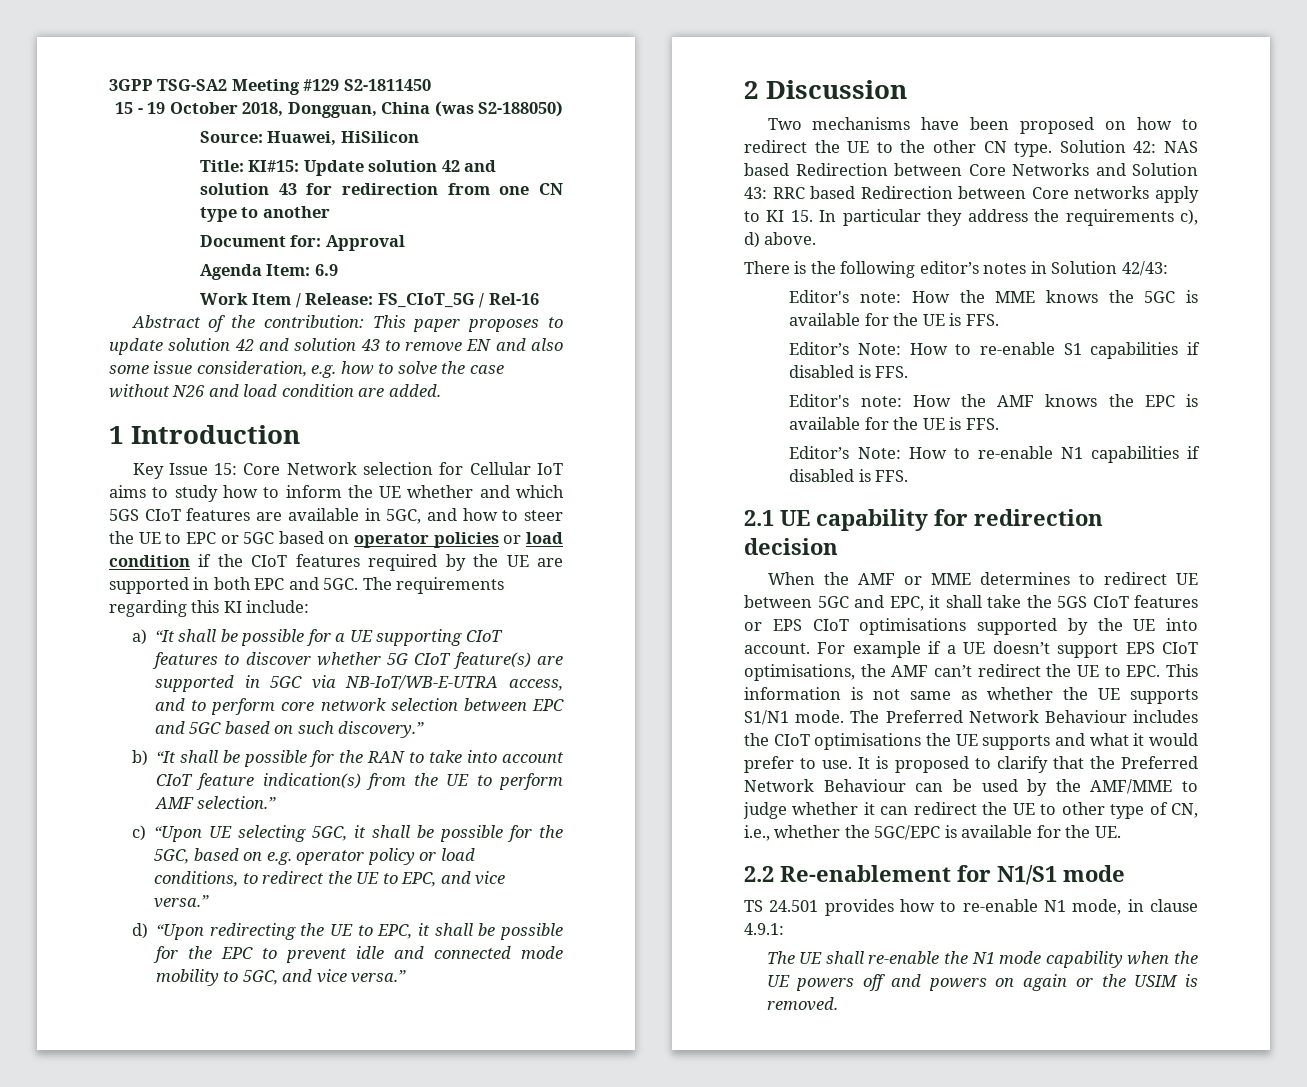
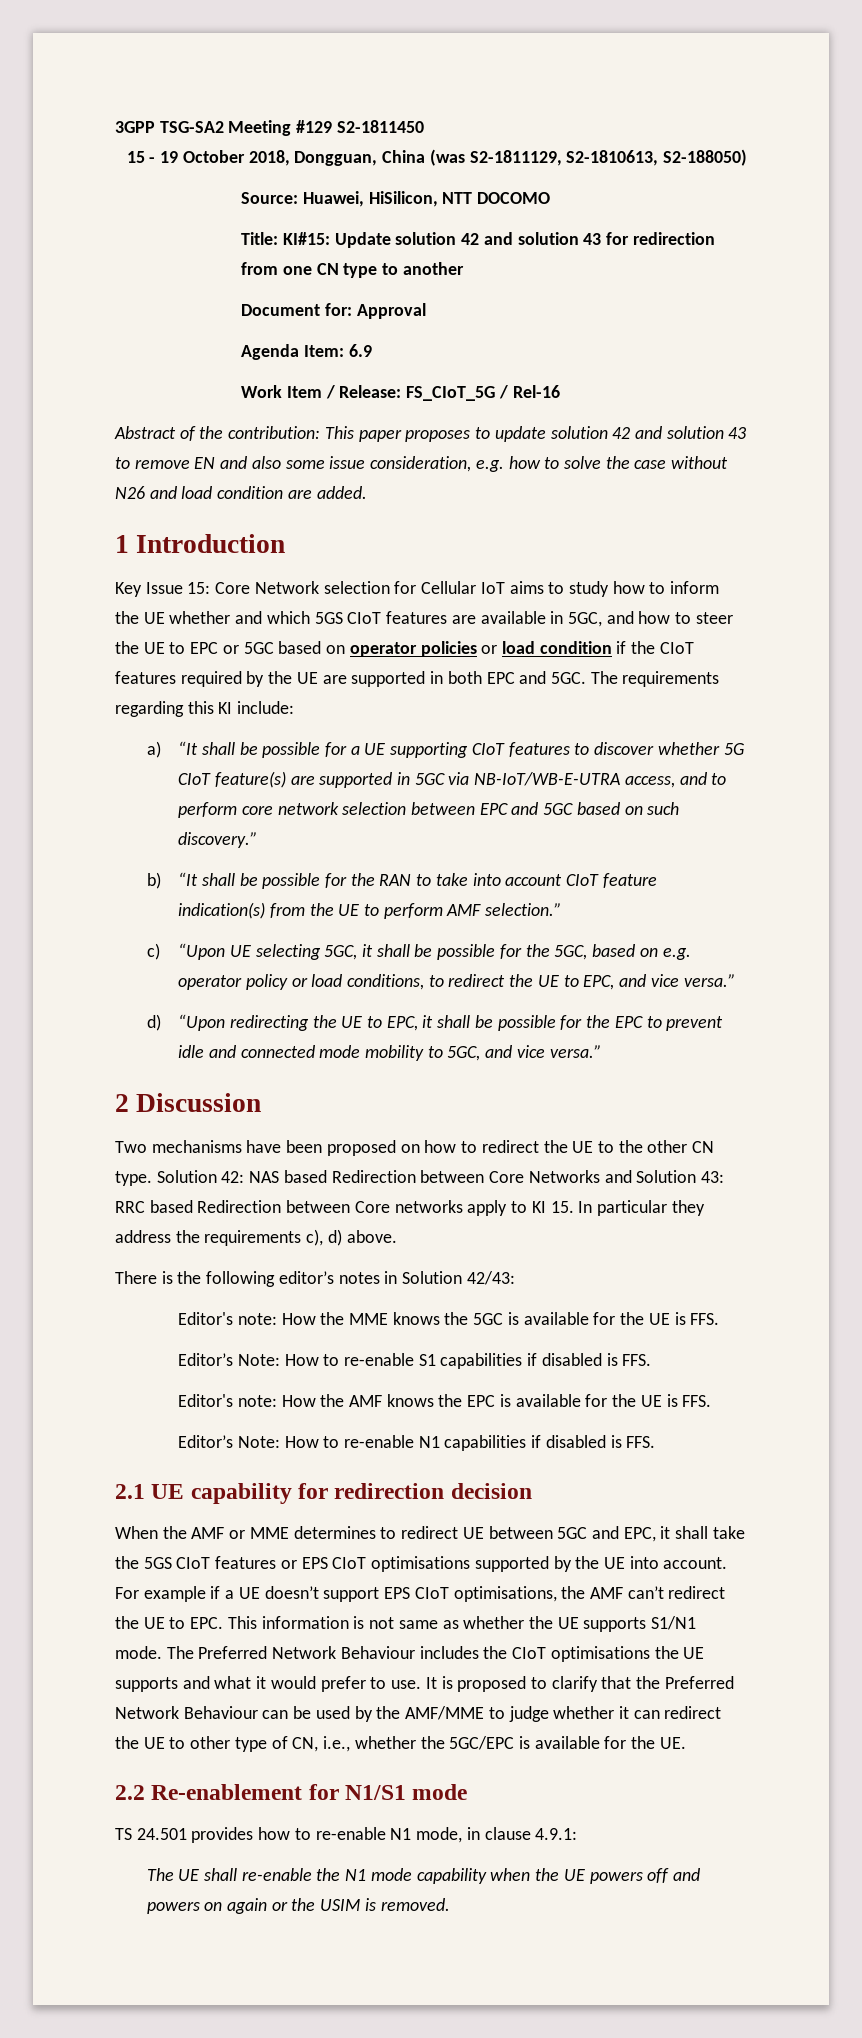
(474, 109) none -> [469,150,659,166] S2-1811129, S2-1810613,
[340,131,419,143] HiSilicon -> [368,191,551,207] HiSilicon, NTT DOCOMO

